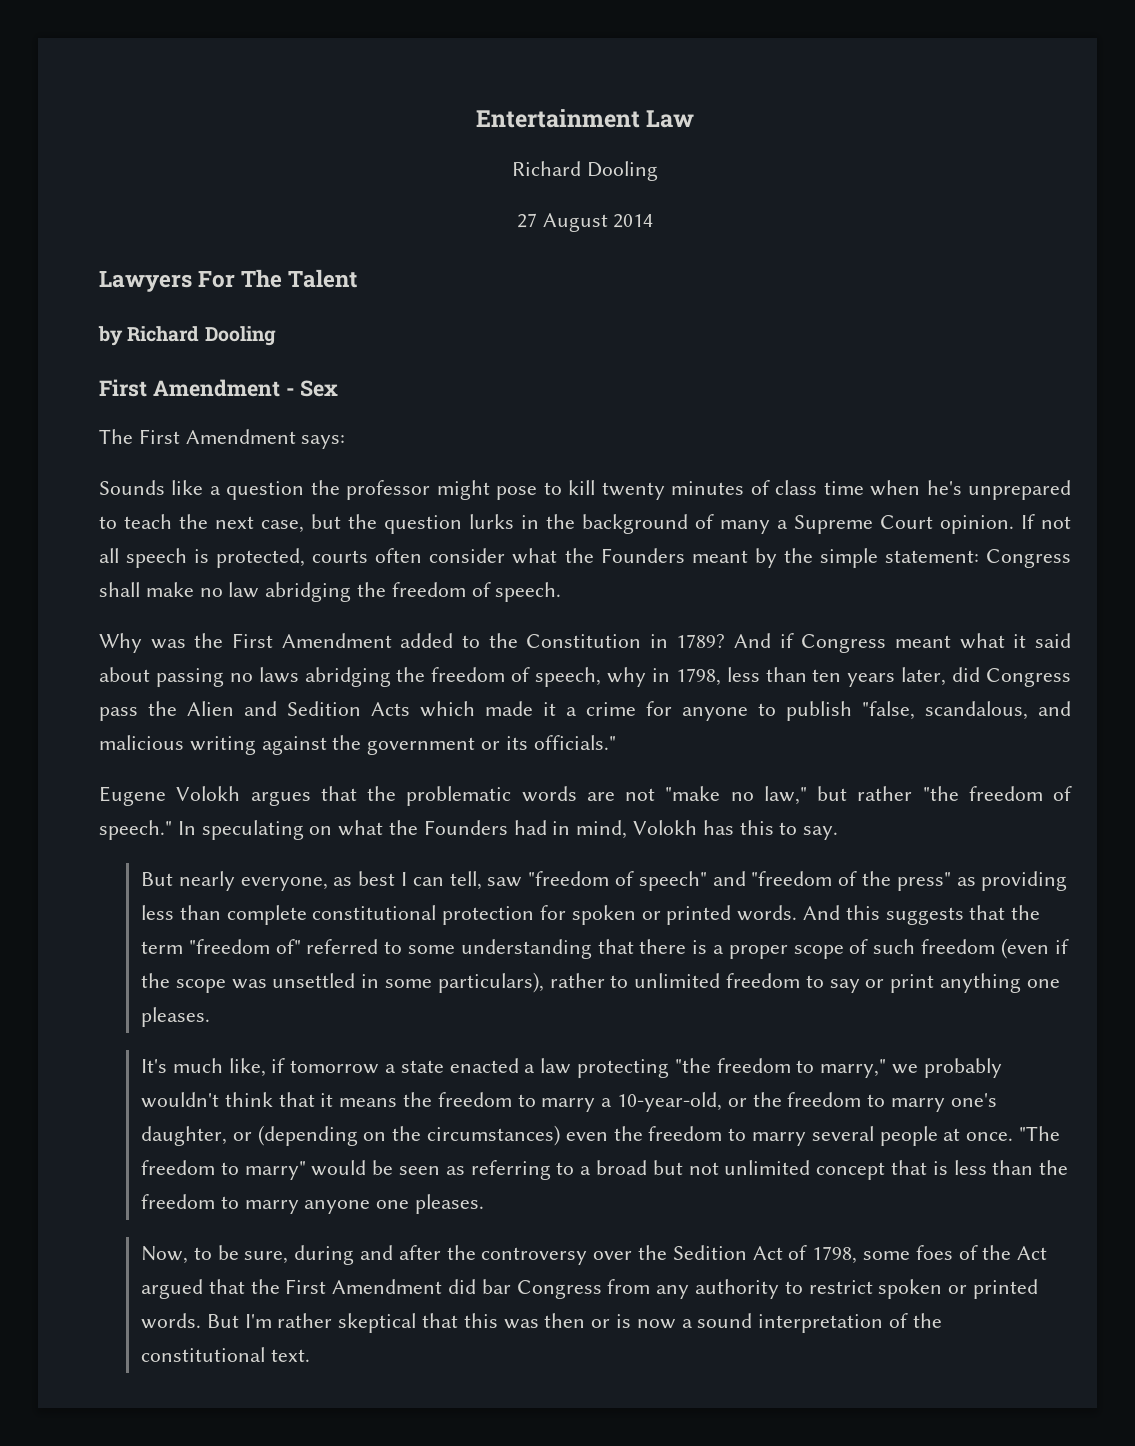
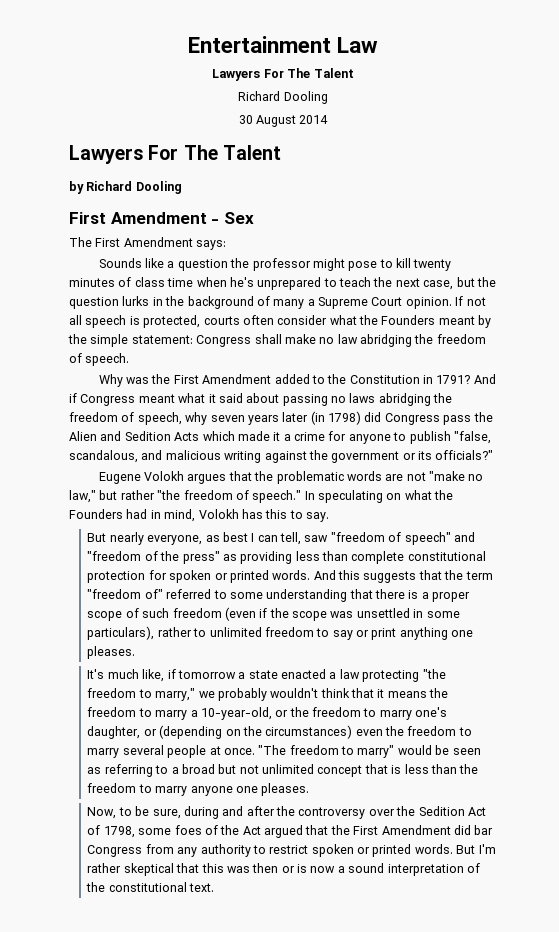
[512,161,658,181] [516,213,537,228] // Richard Dooling // 27 -> [212,68,354,81] [238,91,328,104] [238,115,253,124] // Lawyers For The Talent // Richard Dooling // 30
[676,634,726,648] 1789? -> [436,375,471,384] 1791?
[651,667,947,687] in 1798, less than ten years later, -> [210,411,361,425] seven years later (in 1798)
[533,735,616,750] officials." -> [435,450,494,460] officials?"

